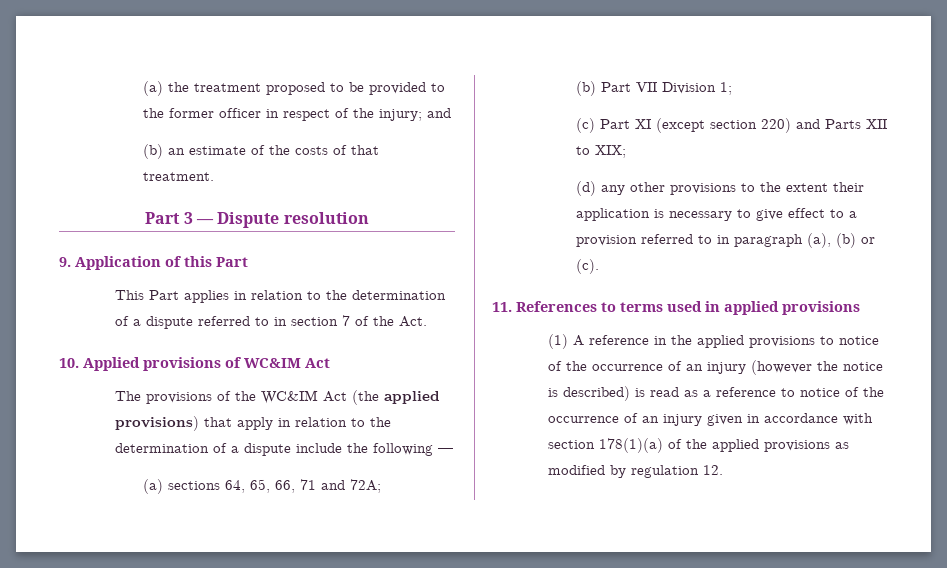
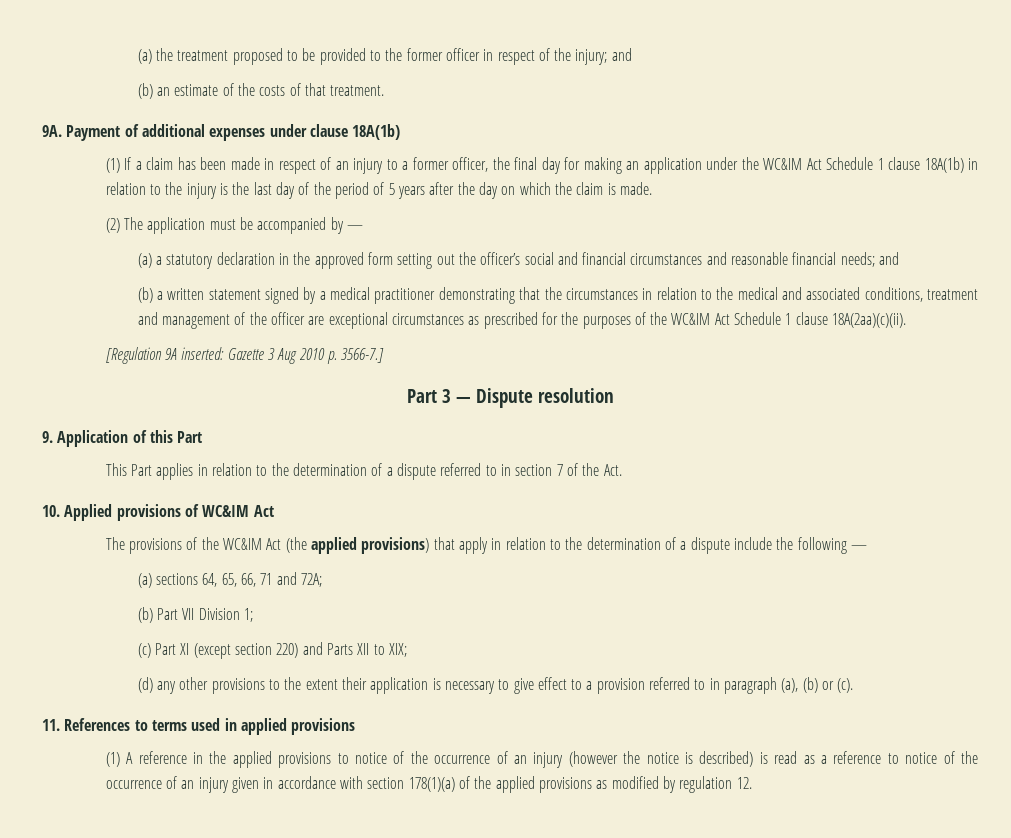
(215, 176) none -> [42,124,401,141] [105,157,978,174] [105,182,652,199] [105,217,364,234] [137,252,900,269] [137,287,978,304] [137,312,907,329] [105,347,385,364] // 9A. Payment of additional expenses under clause 18A(1b) // (1) If a claim has been made in respect of an injury to a former officer, the final day for making an application under the WC&IM Act Schedule 1 clause 18A(1b) in relation to the injury is the last day of the period of 5 years after the day on which the claim is made. // (2) The application must be accompanied by — // (a) a statutory declaration in the approved form setting out the officer’s social and financial circumstances and reasonable financial needs; and // (b) a written statement signed by a medical practitioner demonstrating that the circumstances in relation to the medical and associated conditions, treatment and management of the officer are exceptional circumstances as prescribed for the purposes of the WC&IM Act Schedule 1 clause 18A(2aa)(c)(ii). // [Regulation 9A inserted: Gazette 3 Aug 2010 p. 3566-7.]

